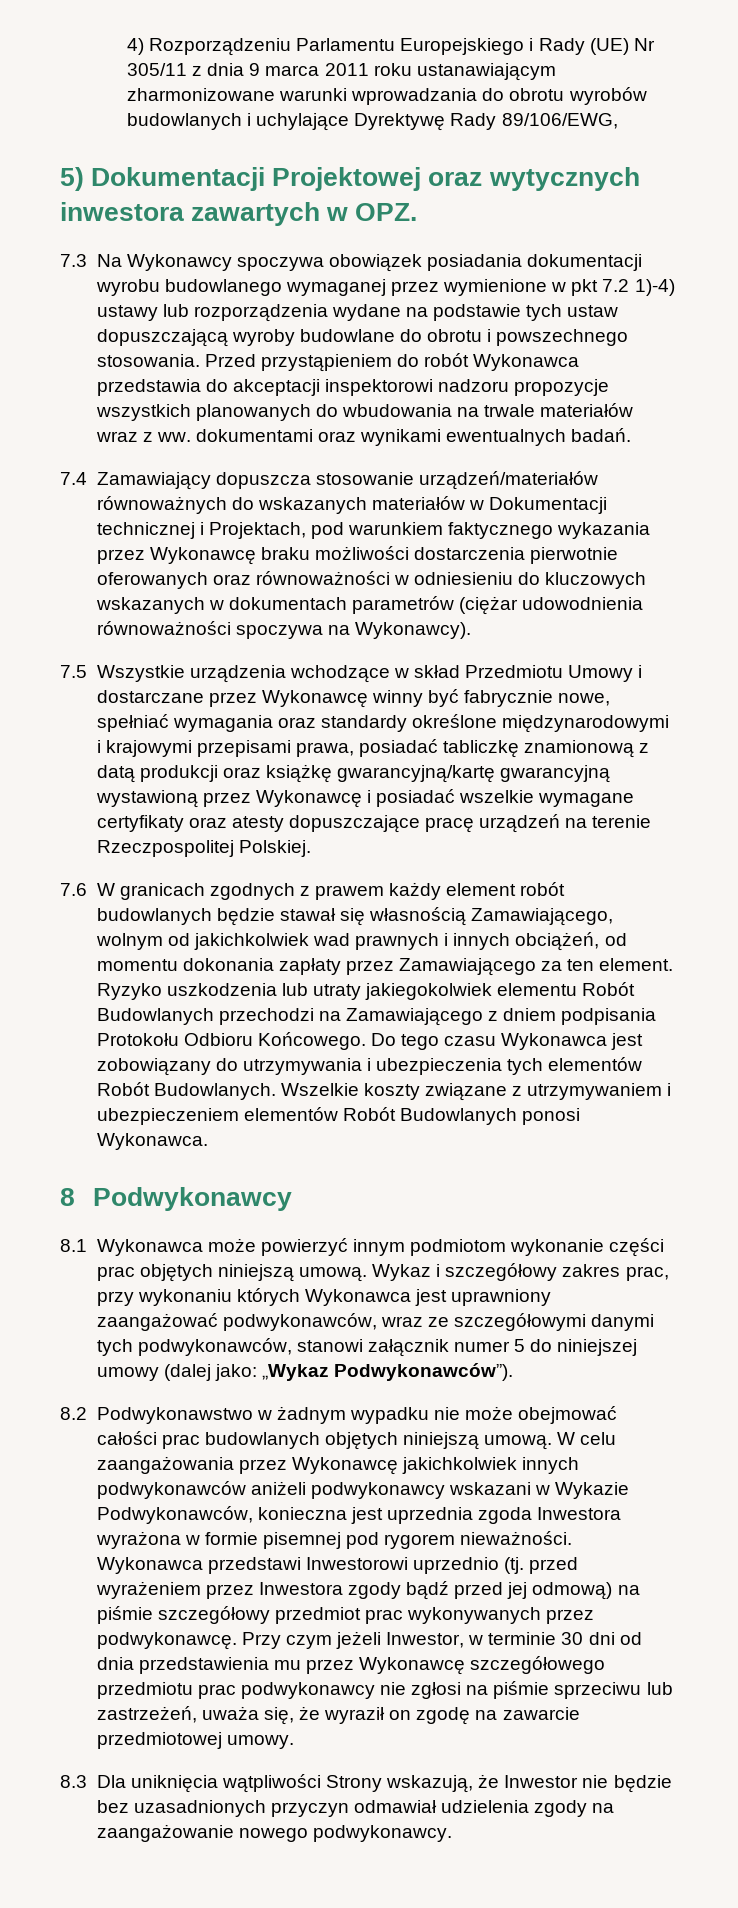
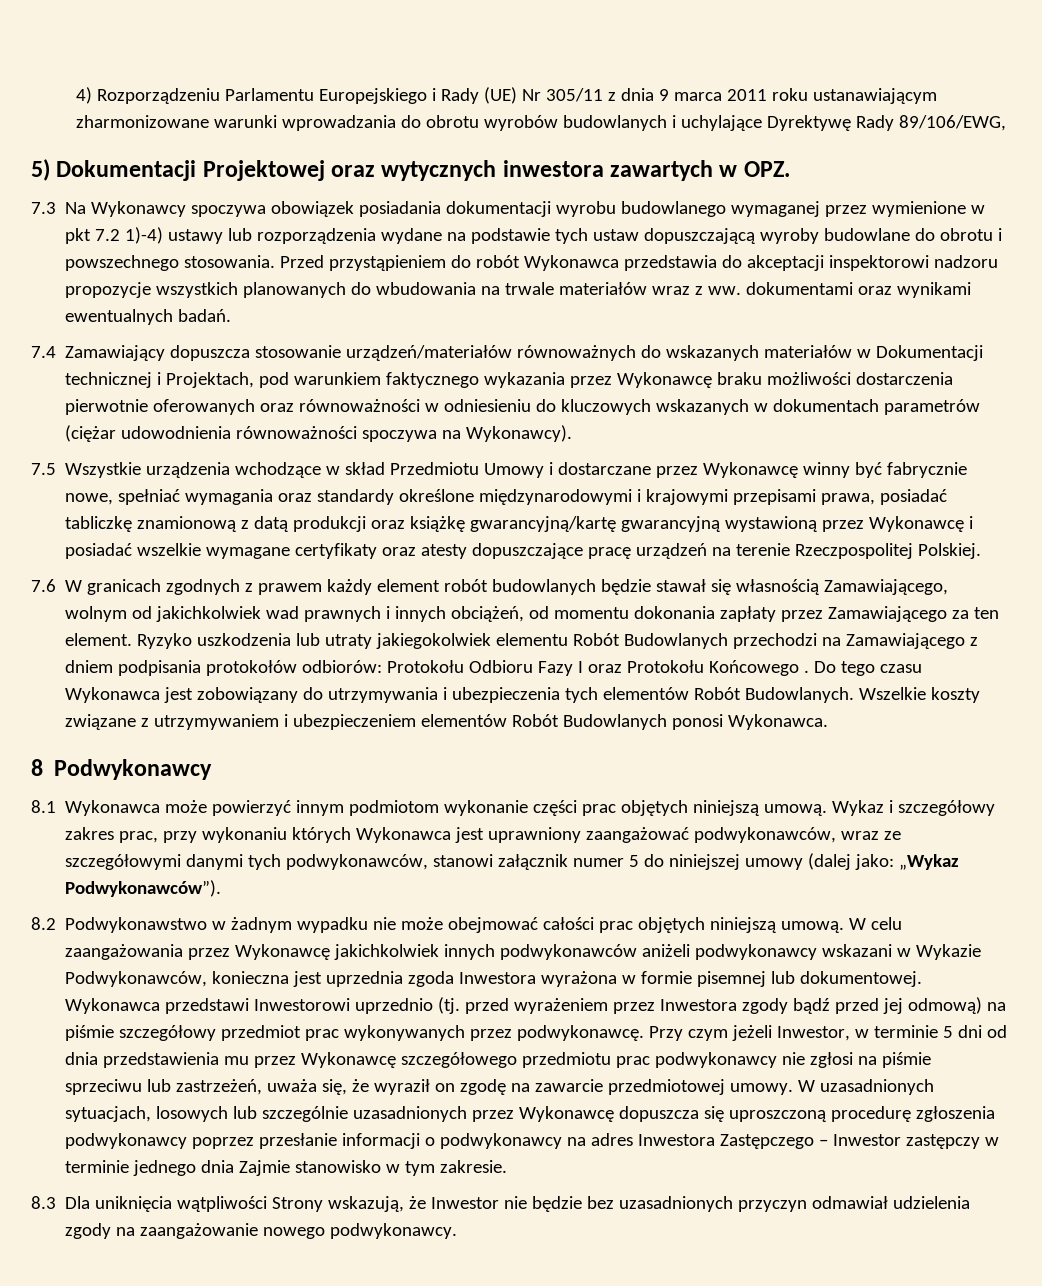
[96,1032,366,1050] Protokołu Odbioru Końcowego. -> [206,660,810,676] protokołów odbiorów: Protokołu Odbioru Fazy I oraz Protokołu Końcowego .
[204,1432,320,1449] budowlanych -> (634, 927) none
[346,1531,573,1549] pod rygorem nieważności. -> [771,971,923,987] lub dokumentowej.
[561,1632,584,1645] 30 -> [943,1026,954,1038] 5
(294, 1742) none -> [798,1079,935,1095] [65,1106,996,1122] [65,1133,1000,1149] [65,1160,508,1176] W uzasadnionych sytuacjach, losowych lub szczególnie uzasadnionych przez Wykonawcę dopuszcza się uproszczoną procedurę zgłoszenia podwykonawcy poprzez przesłanie informacji o podwykonawcy na adres Inwestora Zastępczego – Inwestor zastępczy w terminie jednego dnia Zajmie stanowisko w tym zakresie.

